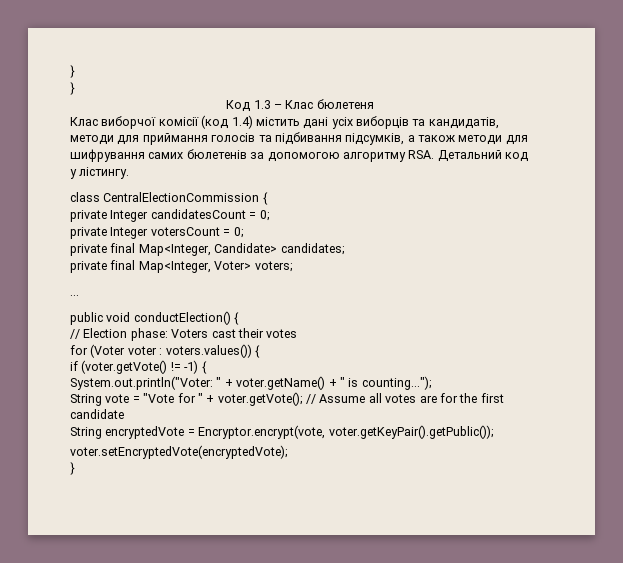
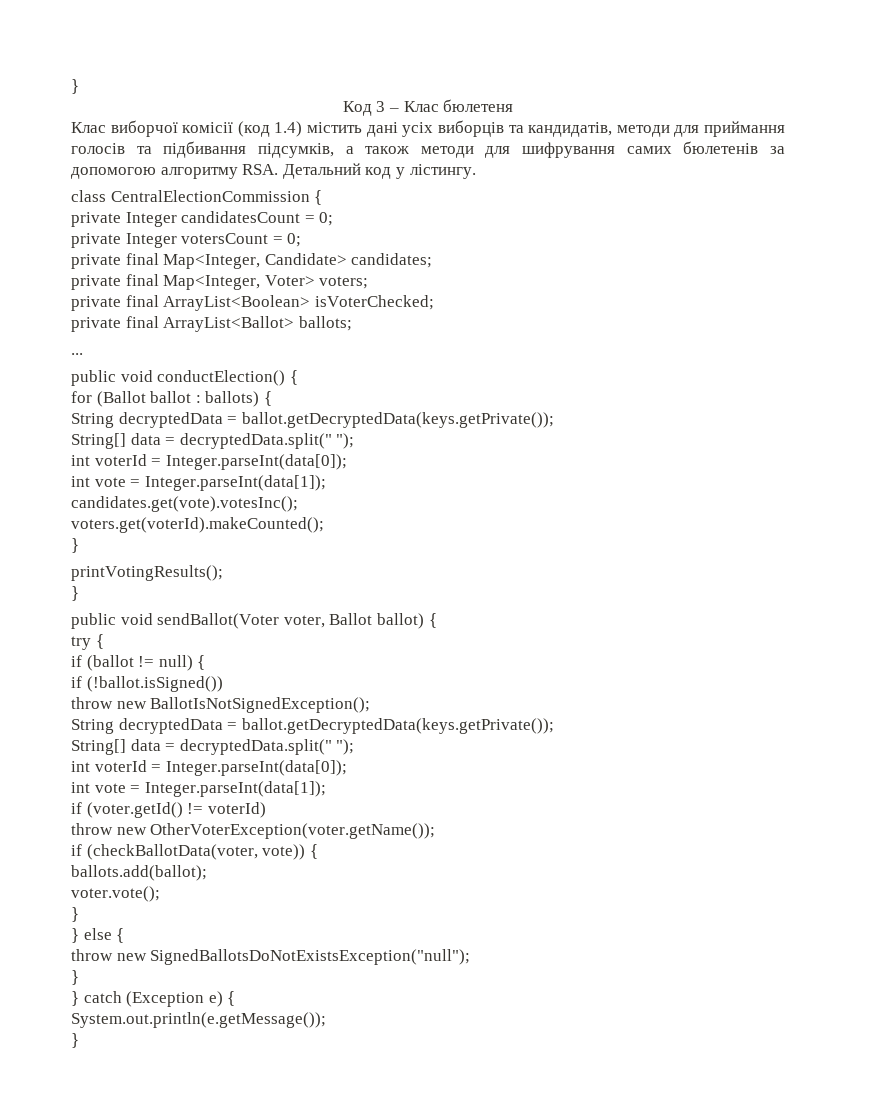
[70,65,75,78] [70,82,75,95] } // } -> [71,79,79,94] }
[253,100,271,109] 1.3 -> [376,101,386,112] 3
(293, 266) none -> [71,295,434,311] [71,316,352,332] // private final ArrayList<Boolean> isVoterChecked; // private final ArrayList<Ballot> ballots;
[70,328,298,341] [70,344,260,358] [70,360,207,374] [70,376,432,390] [70,392,504,406] [70,409,124,419] [70,425,494,439] [70,445,288,459] // Election phase: Voters cast their votes // for (Voter voter : voters.values()) { // if (voter.getVote() != -1) { // System.out.println("Voter: " + voter.getName() + " is counting..."); // String vote = "Vote for " + voter.getVote(); // Assume all votes are for the first candidate // String encryptedVote = Encryptor.encrypt(vote, voter.getKeyPair().getPublic()); // voter.setEncryptedVote(encryptedVote); -> [71,391,272,407] [71,412,554,428] [71,433,355,449] [71,454,347,470] [71,475,326,491] [71,496,298,512] [71,517,324,533] [71,538,79,553] [71,565,223,581] [71,586,79,601] [71,613,437,629] [71,634,104,650] [71,655,206,671] [71,676,223,692] [71,697,371,713] [71,718,554,734] [71,739,355,755] [71,760,347,776] [71,781,326,797] [71,802,266,818] [71,823,436,839] [71,844,318,860] [71,865,207,881] [71,886,160,902] [71,907,79,922] [71,928,125,943] [71,949,471,965] [71,970,79,985] [71,991,236,1007] [71,1012,326,1028] for (Ballot ballot : ballots) { // String decryptedData = ballot.getDecryptedData(keys.getPrivate()); // String[] data = decryptedData.split(" "); // int voterId = Integer.parseInt(data[0]); // int vote = Integer.parseInt(data[1]); // candidates.get(vote).votesInc(); // voters.get(voterId).makeCounted(); // } // printVotingResults(); // } // public void sendBallot(Voter voter, Ballot ballot) { // try { // if (ballot != null) { // if (!ballot.isSigned()) // throw new BallotIsNotSignedException(); // String decryptedData = ballot.getDecryptedData(keys.getPrivate()); // String[] data = decryptedData.split(" "); // int voterId = Integer.parseInt(data[0]); // int vote = Integer.parseInt(data[1]); // if (voter.getId() != voterId) // throw new OtherVoterException(voter.getName()); // if (checkBallotData(voter, vote)) { // ballots.add(ballot); // voter.vote(); // } // } else { // throw new SignedBallotsDoNotExistsException("null"); // } // } catch (Exception e) { // System.out.println(e.getMessage());

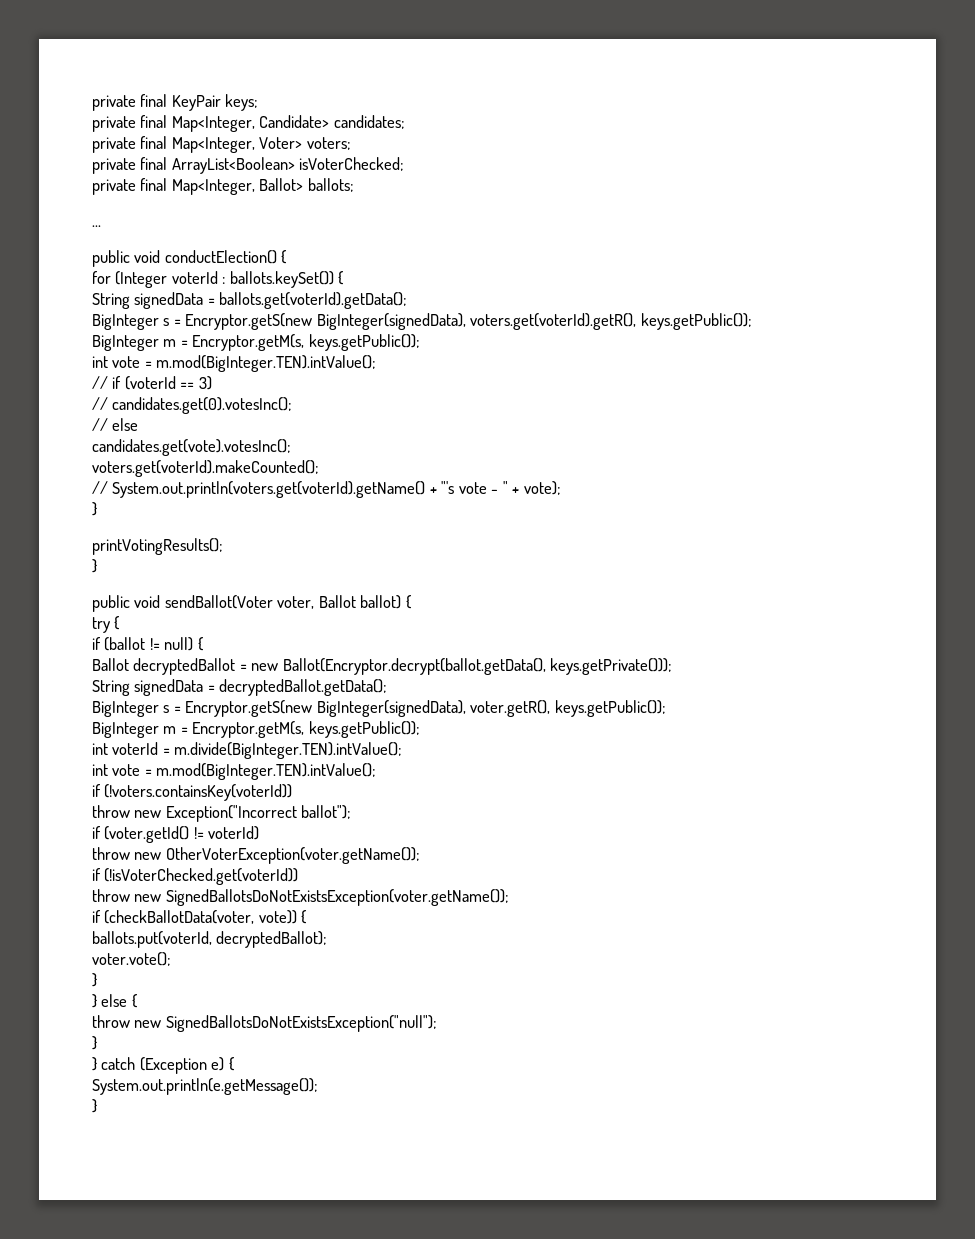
[71,79,79,94] [342,99,514,116] [71,120,785,137] [71,141,785,158] [71,163,476,179] [71,190,323,205] [71,211,334,227] [71,233,302,248] } // Код 3 – Клас бюлетеня // Клас виборчої комісії (код 1.4) містить дані усіх виборців та кандидатів, методи для приймання голосів та підбивання підсумків, а також методи для шифрування самих бюлетенів за допомогою алгоритму RSA. Детальний код у лістингу. // class CentralElectionCommission { // private Integer candidatesCount = 0; // private Integer votersCount = 0; -> [92,94,259,111] private final KeyPair keys;
[163,316,295,332] ArrayList<Ballot> -> [171,178,304,195] Map<Integer, Ballot>
[96,391,272,407] [71,412,554,428] [71,433,355,449] [71,454,347,470] [71,475,326,491] [71,496,298,512] [71,517,324,533] (Ballot ballot : ballots) { // String decryptedData = ballot.getDecryptedData(keys.getPrivate()); // String[] data = decryptedData.split(" "); // int voterId = Integer.parseInt(data[0]); // int vote = Integer.parseInt(data[1]); // candidates.get(vote).votesInc(); // voters.get(voterId).makeCounted(); -> [115,271,345,288] [92,292,408,309] [92,313,752,330] [92,334,420,351] [92,355,377,372] [92,376,212,390] [92,397,293,414] [92,418,139,431] [92,439,291,456] [92,460,319,477] [92,481,561,498] (Integer voterId : ballots.keySet()) { // String signedData = ballots.get(voterId).getData(); // BigInteger s = Encryptor.getS(new BigInteger(signedData), voters.get(voterId).getR(), keys.getPublic()); // BigInteger m = Encryptor.getM(s, keys.getPublic()); // int vote = m.mod(BigInteger.TEN).intValue(); // // if (voterId == 3) // // candidates.get(0).votesInc(); // // else // candidates.get(vote).votesInc(); // voters.get(voterId).makeCounted(); // // System.out.println(voters.get(voterId).getName() + "'s vote - " + vote);
[71,676,223,692] [71,697,371,713] [71,718,554,734] [71,739,355,755] [71,760,347,776] [71,781,326,797] if (!ballot.isSigned()) // throw new BallotIsNotSignedException(); // String decryptedData = ballot.getDecryptedData(keys.getPrivate()); // String[] data = decryptedData.split(" "); // int voterId = Integer.parseInt(data[0]); // int vote = Integer.parseInt(data[1]); -> [92,658,673,675] [92,679,388,696] [92,700,666,717] [92,721,420,738] [92,742,403,759] [92,763,377,780] [92,784,293,801] [92,805,352,822] Ballot decryptedBallot = new Ballot(Encryptor.decrypt(ballot.getData(), keys.getPrivate())); // String signedData = decryptedBallot.getData(); // BigInteger s = Encryptor.getS(new BigInteger(signedData), voter.getR(), keys.getPublic()); // BigInteger m = Encryptor.getM(s, keys.getPublic()); // int voterId = m.divide(BigInteger.TEN).intValue(); // int vote = m.mod(BigInteger.TEN).intValue(); // if (!voters.containsKey(voterId)) // throw new Exception("Incorrect ballot");
(436, 831) none -> [92,868,299,885] [92,889,509,906] // if (!isVoterChecked.get(voterId)) // throw new SignedBallotsDoNotExistsException(voter.getName());
[71,865,207,881] ballots.add(ballot); -> [92,931,328,948] ballots.put(voterId, decryptedBallot);

